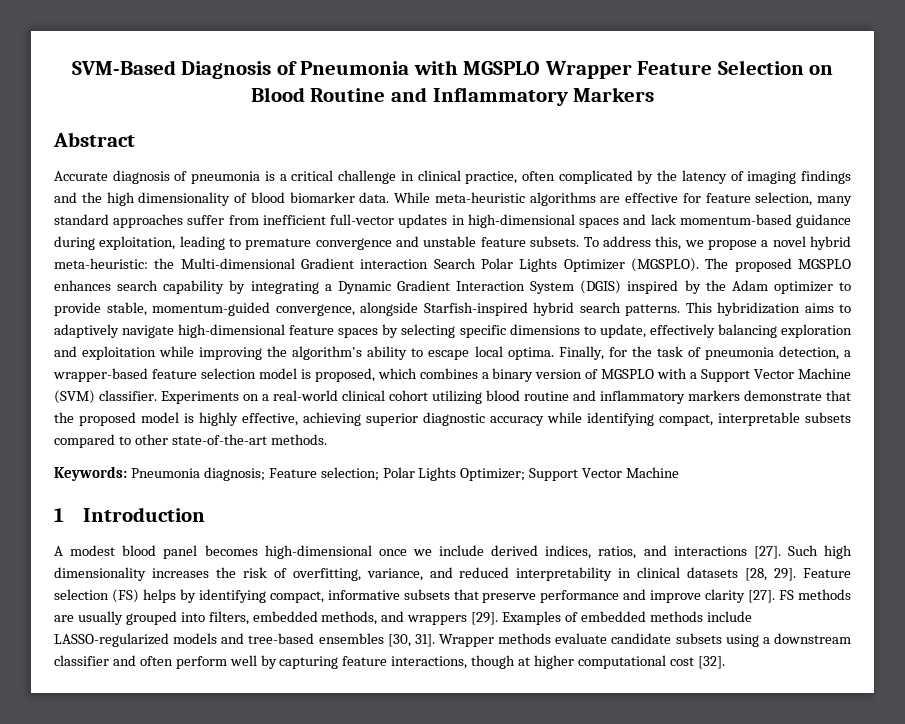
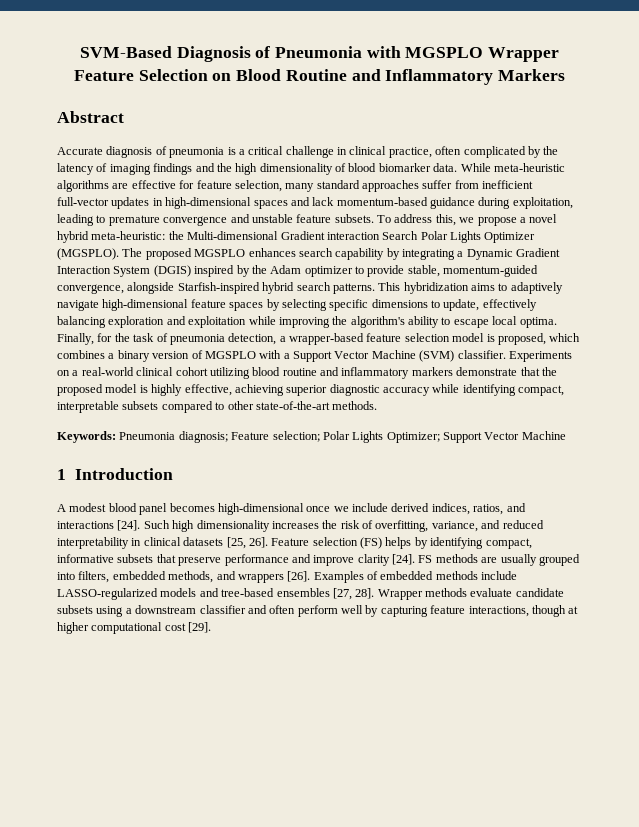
[753,546,781,559] [27]. -> [117,520,141,531] [24].
[745,568,797,581] [28, 29]. -> [226,537,268,549] [25, 26].
[748,590,776,603] [27]. -> [392,554,415,565] [24].
[471,612,499,625] [29]. -> [287,571,311,582] [26].
[387,634,435,647] [30, 31]. -> [332,588,375,600] [27, 28].
[697,656,725,669] [32]. -> [188,622,212,633] [29].

